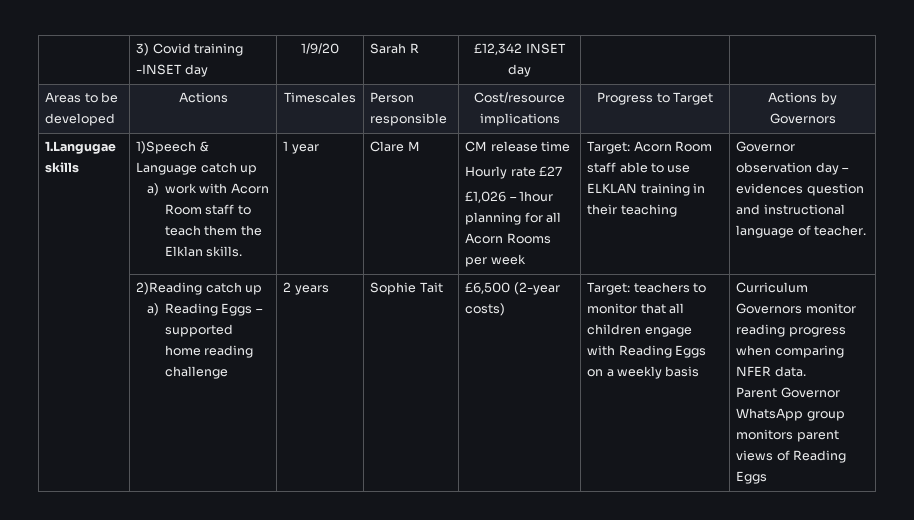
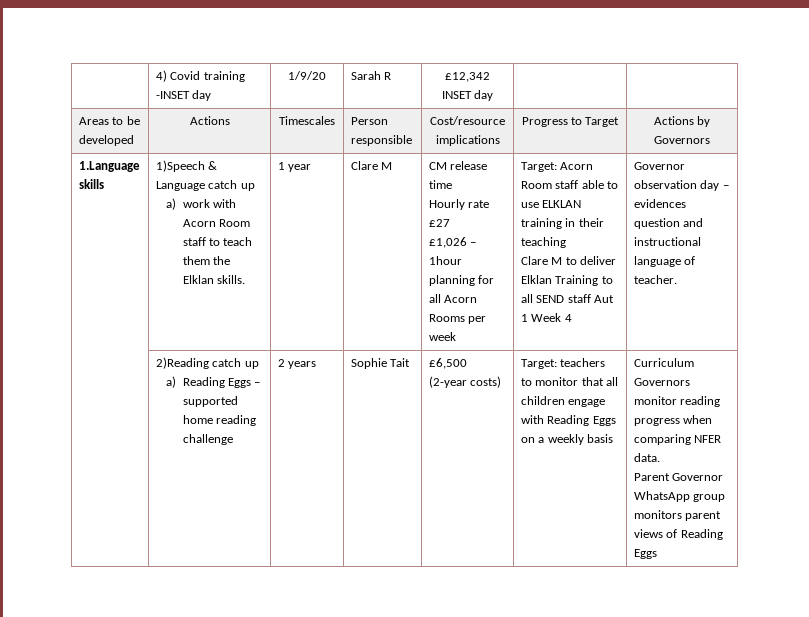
[136,43,150,56] | 3) -> [155,70,167,82] | 4)
[45,141,117,154] 1.Langugae -> [78,161,140,172] 1.Language
(677, 210) none -> [520,256,617,265] [520,275,613,286] [520,294,615,303] [520,313,572,322] // Clare M to deliver Elklan Training to all SEND staff Aut 1 Week 4

